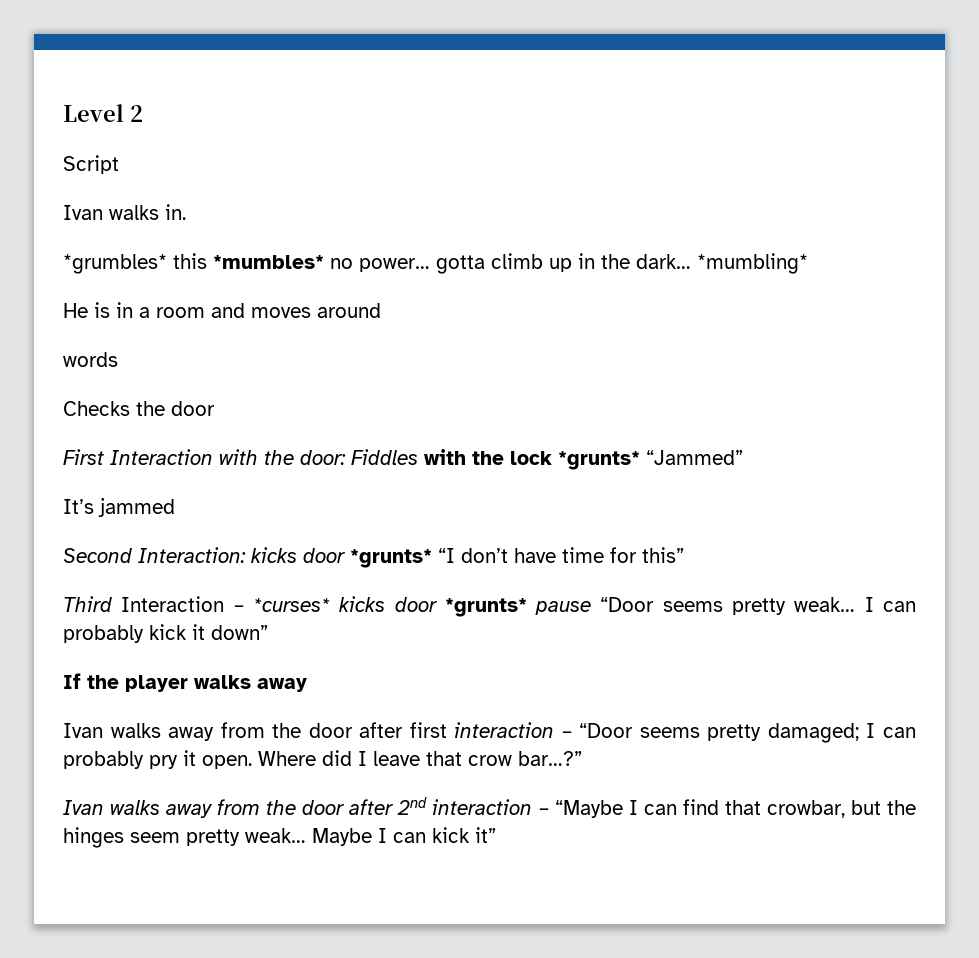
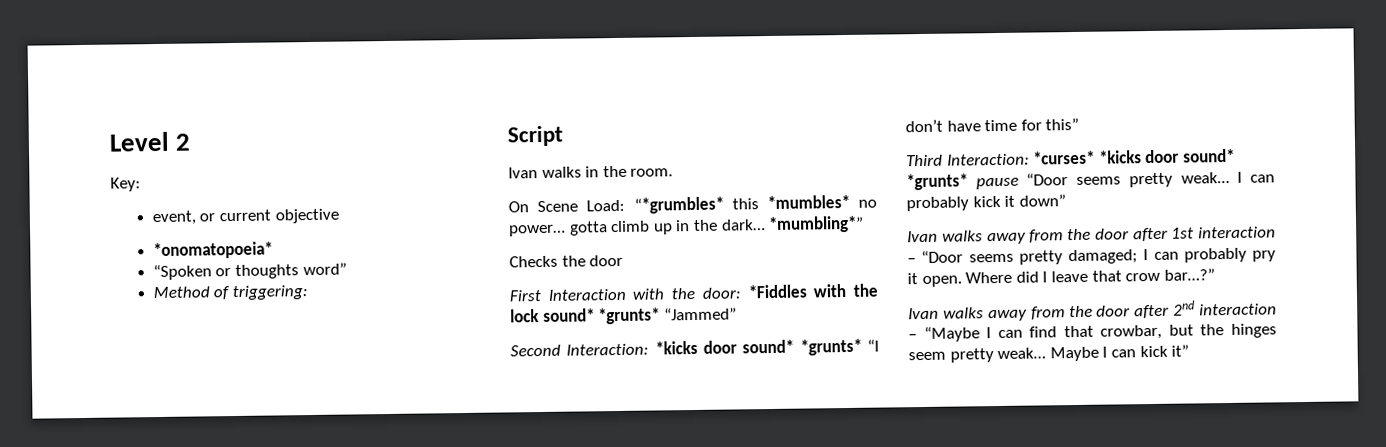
[63,155,119,174] [63,204,186,220] [63,254,167,274] Script // Ivan walks in. // *grumbles* -> [110,177,141,192] [151,208,339,226] [152,241,273,260] [152,262,347,281] [152,285,309,301] [507,125,563,147] [508,165,674,179] [508,196,724,214] Key: // event, or current objective // *onomatopoeia* // “Spoken or thoughts word” // Method of triggering: // Script // Ivan walks in the room. // On Scene Load: “*grumbles*
[697,253,808,274] [63,302,381,318] [63,352,118,367] *mumbling* // He is in a room and moves around // words -> [768,215,865,234] *mumbling*”
[351,449,418,465] Fiddles -> [747,284,807,299] *Fiddles
(552, 458) none -> [542,308,595,322] sound*
[63,498,175,517] // It’s jammed -> (737, 314) none
[251,547,346,563] kicks door -> [654,339,795,355] *kicks door sound*
[121,596,438,612] Interaction – *curses* kicks door -> [946,148,1235,166] Interaction: *curses* *kicks door sound*
[63,673,307,692] [63,722,447,741] // If the player walks away // Ivan walks away from the door after first -> [907,227,1195,245] // Ivan walks away from the door after 1st

